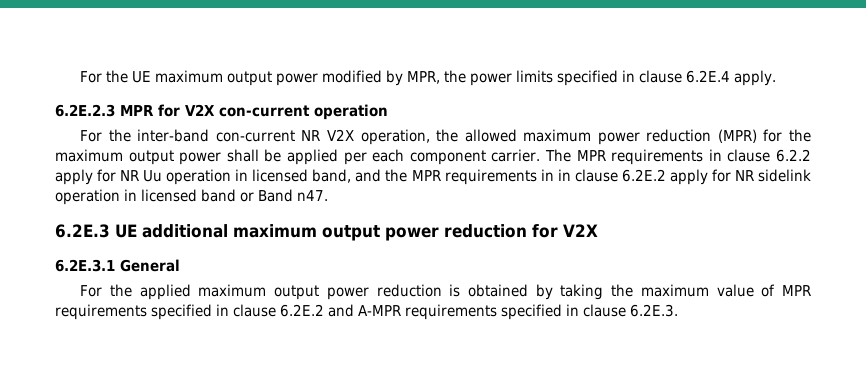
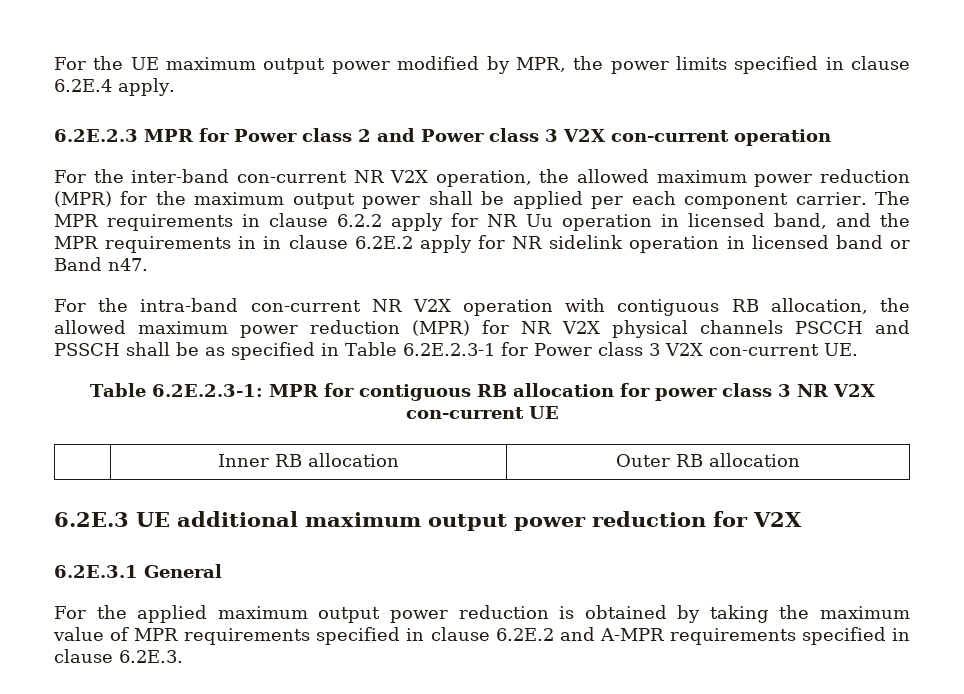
(180, 110) none -> [234,128,558,142] Power class 2 and Power class 3
(328, 195) none -> [54,298,910,316] [54,320,910,338] [54,342,858,360] [89,383,875,401] [405,406,559,419] [218,453,399,467] [616,453,800,467] // For the intra-band con-current NR V2X operation with contiguous RB allocation, the allowed maximum power reduction (MPR) for NR V2X physical channels PSCCH and PSSCH shall be as specified in Table 6.2E.2.3-1 for Power class 3 V2X con-current UE. // Table 6.2E.2.3-1: MPR for contiguous RB allocation for power class 3 NR V2X con-current UE // | Inner RB allocation | Outer RB allocation

